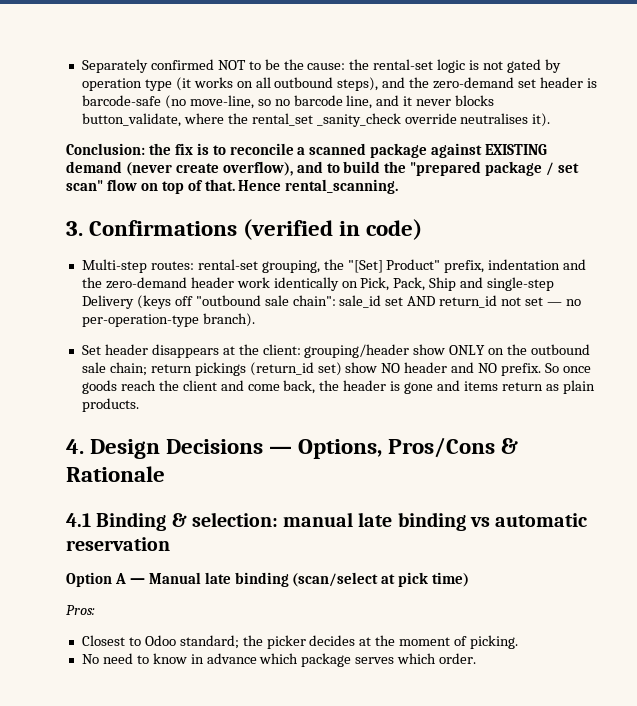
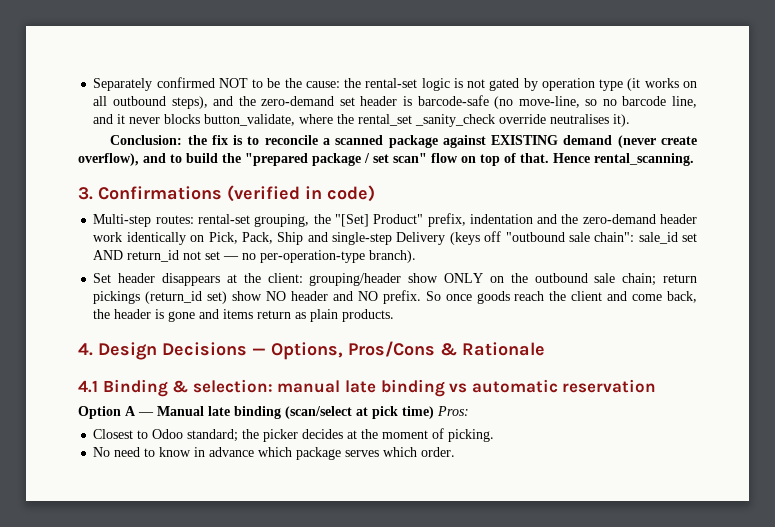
(470, 579) // -> (434, 412) none

